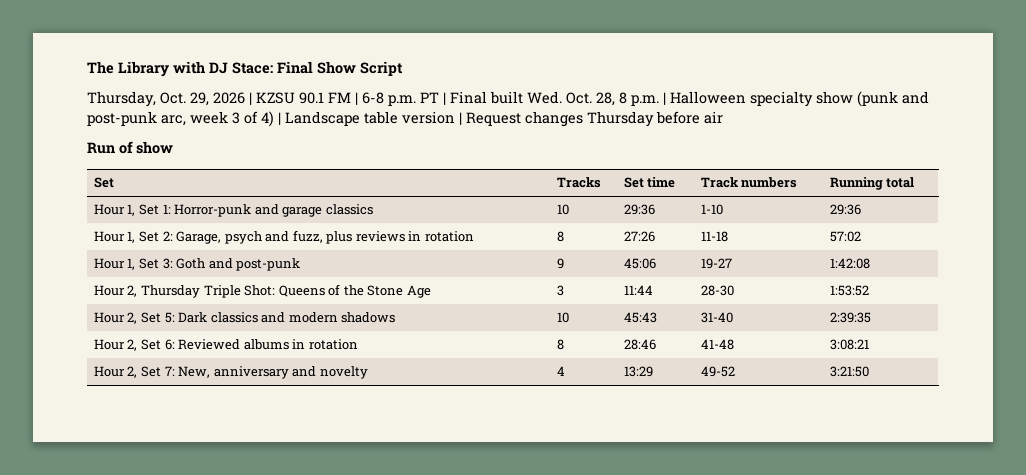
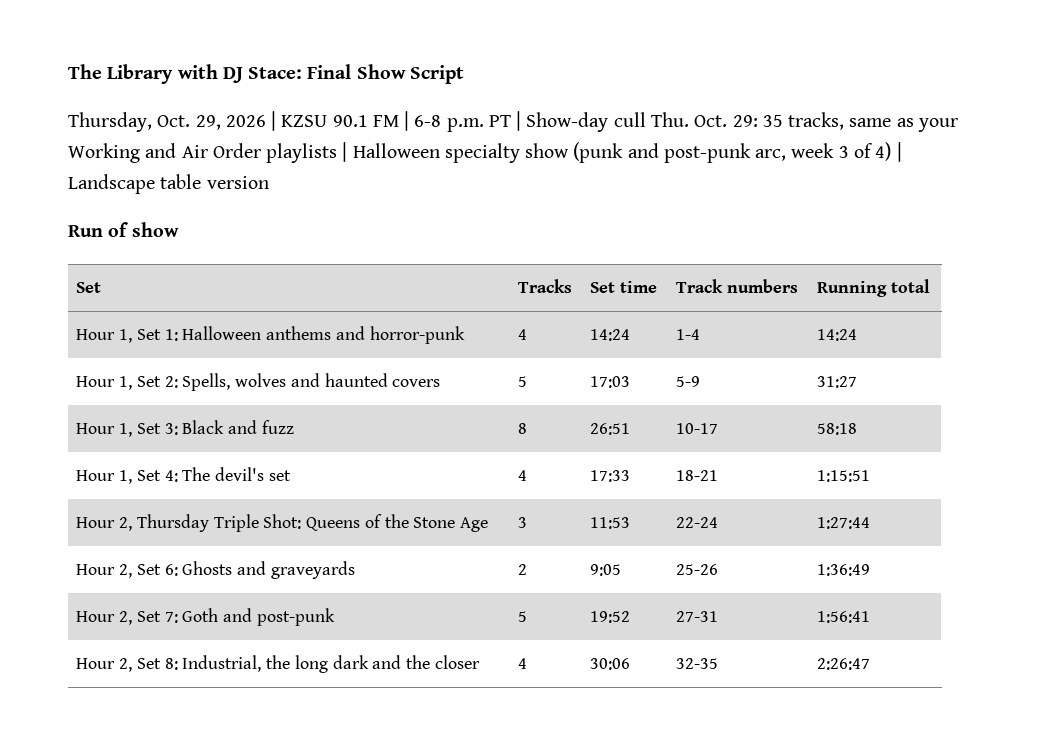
[450,91,659,106] Final built Wed. Oct. 28, 8 p.m. -> [526,112,958,132] [68,143,338,163] Show-day cull Thu. Oct. 29: 35 tracks, same as your Working and Air Order playlists
[459,111,723,127] | Request changes Thursday before air -> (269, 182) none
[174,204,373,217] [556,204,569,215] [623,204,655,215] [700,204,723,215] [829,204,861,215] [93,230,474,244] [556,231,564,242] [623,231,655,242] [700,231,728,242] [829,231,861,242] [93,258,301,271] [556,258,564,269] [623,258,656,269] [700,258,732,269] [829,258,870,269] Horror-punk and garage classics | 10 | 29:36 | 1-10 | 29:36 // Hour 1, Set 2: Garage, psych and fuzz, plus reviews in rotation | 8 | 27:26 | 11-18 | 57:02 // Hour 1, Set 3: Goth and post-punk | 9 | 45:06 | 19-27 | 1:42:08 -> [182,326,465,344] [518,329,528,340] [590,329,631,341] [676,329,701,340] [817,329,858,341] [76,373,441,391] [518,376,528,387] [590,376,631,388] [676,376,701,387] [817,376,858,388] [76,420,294,437] [518,423,528,434] [590,423,631,435] [676,423,719,434] [817,423,858,435] [76,467,291,484] [518,470,528,481] [590,470,631,482] [676,470,719,481] [817,470,871,482] Halloween anthems and horror-punk | 4 | 14:24 | 1-4 | 14:24 // Hour 1, Set 2: Spells, wolves and haunted covers | 5 | 17:03 | 5-9 | 31:27 // Hour 1, Set 3: Black and fuzz | 8 | 26:51 | 10-17 | 58:18 // Hour 1, Set 4: The devil's set | 4 | 17:33 | 18-21 | 1:15:51
[623,285,653,295] [700,285,734,296] [829,285,869,296] [93,312,396,324] [556,312,569,323] [623,312,657,323] [700,312,733,323] [829,312,871,323] [93,339,358,351] [556,339,564,350] [623,339,656,350] [700,339,734,350] [829,339,869,350] [93,366,368,379] [556,366,565,376] [623,366,653,377] [700,366,735,377] [829,366,869,377] 11:44 | 28-30 | 1:53:52 // Hour 2, Set 5: Dark classics and modern shadows | 10 | 45:43 | 31-40 | 2:39:35 // Hour 2, Set 6: Reviewed albums in rotation | 8 | 28:46 | 41-48 | 3:08:21 // Hour 2, Set 7: New, anniversary and novelty | 4 | 13:29 | 49-52 | 3:21:50 -> [590,517,631,529] [676,517,719,528] [817,517,871,529] [76,561,355,579] [518,564,528,575] [590,564,622,576] [676,564,719,575] [817,564,871,576] [76,608,335,626] [518,611,528,622] [590,611,631,623] [676,611,719,622] [817,611,871,623] [76,655,480,673] [518,658,528,669] [590,658,631,670] [676,658,719,669] [817,658,871,670] 11:53 | 22-24 | 1:27:44 // Hour 2, Set 6: Ghosts and graveyards | 2 | 9:05 | 25-26 | 1:36:49 // Hour 2, Set 7: Goth and post-punk | 5 | 19:52 | 27-31 | 1:56:41 // Hour 2, Set 8: Industrial, the long dark and the closer | 4 | 30:06 | 32-35 | 2:26:47

